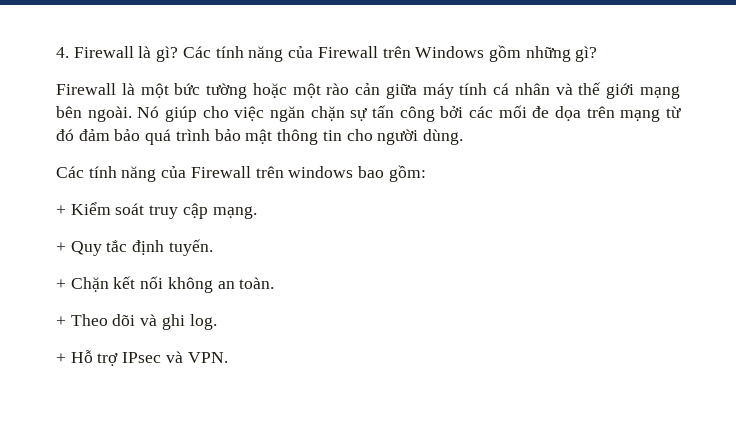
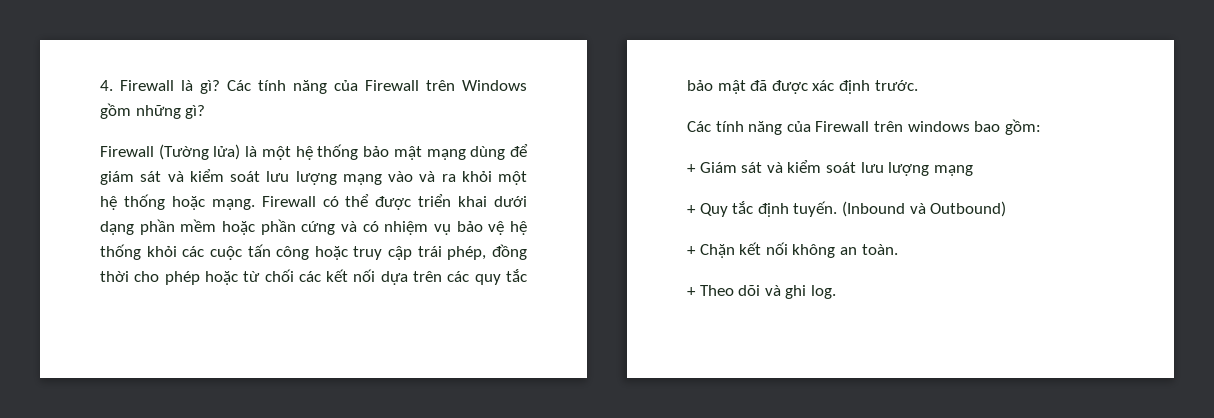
[121,82,680,99] [56,105,681,122] [56,129,463,145] là một bức tường hoặc một rào cản giữa máy tính cá nhân và thế giới mạng bên ngoài. Nó giúp cho việc ngăn chặn sự tấn công bởi các mối đe dọa trên mạng từ đó đảm bảo quá trình bảo mật thông tin cho người dùng. -> [158,144,528,160] [100,169,527,185] [100,194,527,210] [100,219,527,235] [100,244,527,260] [100,269,528,285] [687,80,918,94] (Tường lửa) là một hệ thống bảo mật mạng dùng để giám sát và kiểm soát lưu lượng mạng vào và ra khỏi một hệ thống hoặc mạng. Firewall có thể được triển khai dưới dạng phần mềm hoặc phần cứng và có nhiệm vụ bảo vệ hệ thống khỏi các cuộc tấn công hoặc truy cập trái phép, đồng thời cho phép hoặc từ chối các kết nối dựa trên các quy tắc bảo mật đã được xác định trước.
[70,202,257,219] Kiểm soát truy cập mạng. -> [699,160,973,176] Giám sát và kiểm soát lưu lượng mạng
(213, 247) none -> [841,201,1007,217] (Inbound và Outbound)
[56,350,228,366] // + Hỗ trợ IPsec và VPN. -> (836, 292) none

